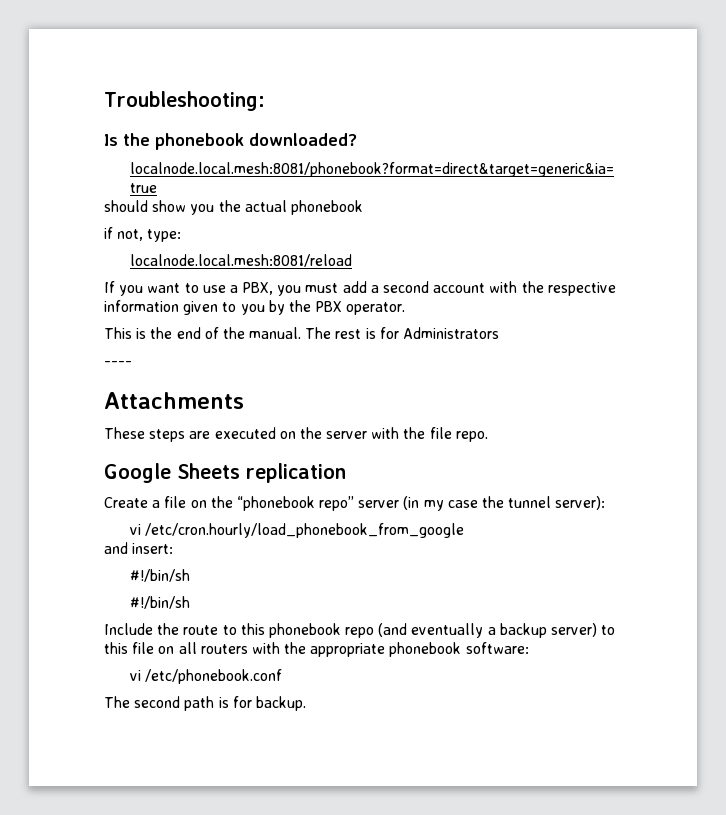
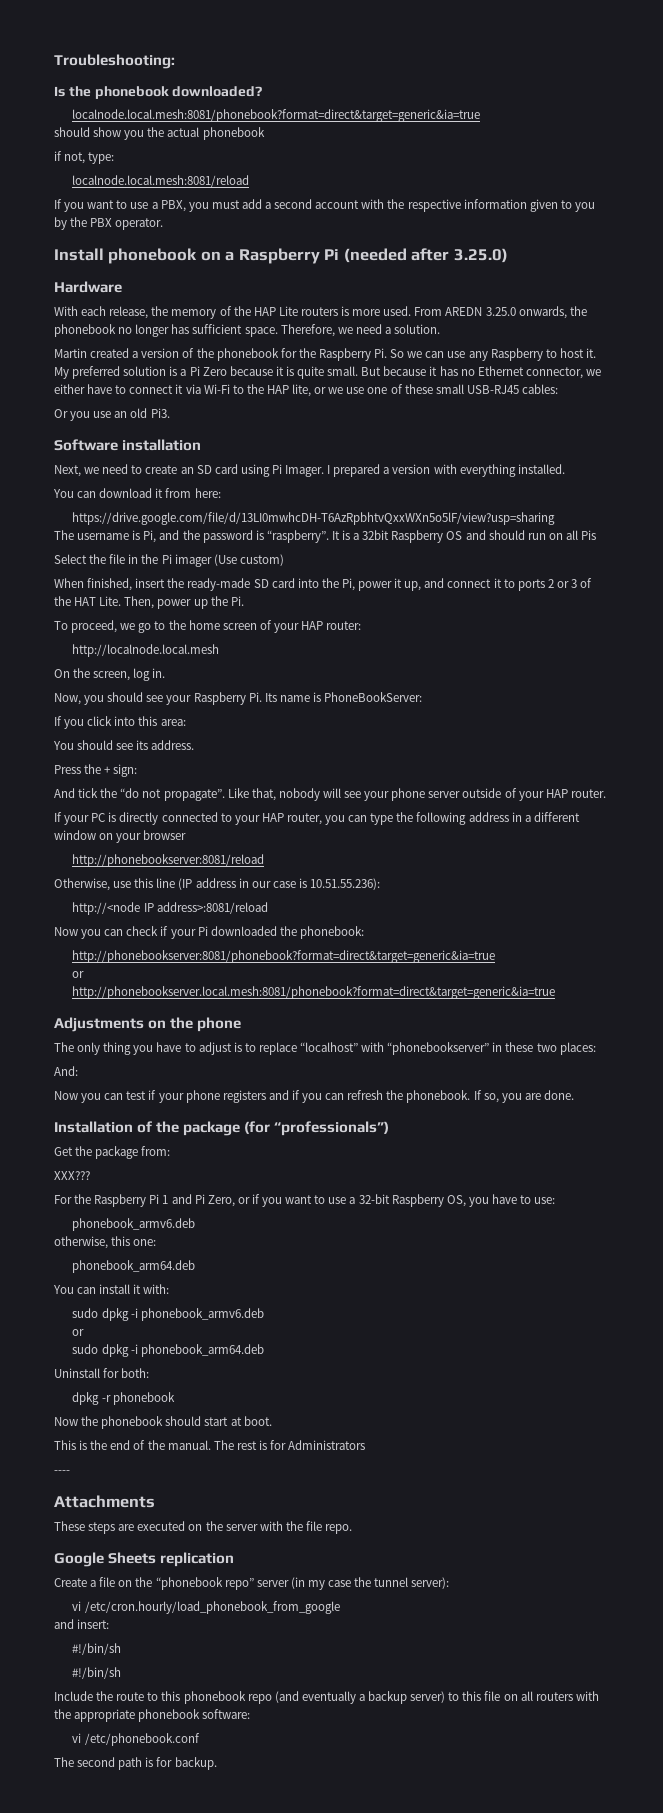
(406, 308) none -> [54,248,508,264] [54,281,122,293] [54,306,587,319] [54,324,441,337] [54,348,596,361] [54,366,601,379] [54,384,558,397] [54,408,170,421] [54,439,202,451] [54,464,565,477] [53,488,221,498] [72,512,556,525] [54,530,597,543] [54,554,284,567] [54,578,593,591] [54,596,244,609] [54,620,362,633] [72,644,220,657] [54,668,166,681] [54,692,423,705] [54,716,186,729] [53,740,195,750] [54,764,138,777] [54,788,606,801] [54,812,580,825] [54,830,187,843] [72,854,265,867] [54,878,381,891] [72,902,268,915] [54,926,364,939] [72,950,496,963] [72,971,85,978] [72,986,556,999] [54,1017,242,1032] [54,1042,596,1055] [54,1066,78,1076] [54,1090,574,1103] [54,1121,390,1136] [54,1146,171,1159] [54,1171,90,1180] [54,1194,556,1207] [72,1218,196,1231] [54,1236,157,1249] [72,1260,196,1273] [53,1284,170,1294] [72,1308,264,1321] [72,1329,85,1336] [72,1344,264,1357] [54,1368,150,1378] [72,1392,175,1405] [54,1416,272,1429] // Install phonebook on a Raspberry Pi (needed after 3.25.0) // Hardware // With each release, the memory of the HAP Lite routers is more used. From AREDN 3.25.0 onwards, the phonebook no longer has sufficient space. Therefore, we need a solution. // Martin created a version of the phonebook for the Raspberry Pi. So we can use any Raspberry to host it. My preferred solution is a Pi Zero because it is quite small. But because it has no Ethernet connector, we either have to connect it via Wi-Fi to the HAP lite, or we use one of these small USB-RJ45 cables: // Or you use an old Pi3. // Software installation // Next, we need to create an SD card using Pi Imager. I prepared a version with everything installed. // You can download it from here: // https://drive.google.com/file/d/13LI0mwhcDH-T6AzRpbhtvQxxWXn5o5lF/view?usp=sharing // The username is Pi, and the password is “raspberry”. It is a 32bit Raspberry OS and should run on all Pis // Select the file in the Pi imager (Use custom) // When finished, insert the ready-made SD card into the Pi, power it up, and connect it to ports 2 or 3 of the HAT Lite. Then, power up the Pi. // To proceed, we go to the home screen of your HAP router: // http://localnode.local.mesh // On the screen, log in. // Now, you should see your Raspberry Pi. Its name is PhoneBookServer: // If you click into this area: // You should see its address. // Press the + sign: // And tick the “do not propagate”. Like that, nobody will see your phone server outside of your HAP router. // If your PC is directly connected to your HAP router, you can type the following address in a different window on your browser // http://phonebookserver:8081/reload // Otherwise, use this line (IP address in our case is 10.51.55.236): // http://<node IP address>:8081/reload // Now you can check if your Pi downloaded the phonebook: // http://phonebookserver:8081/phonebook?format=direct&target=generic&ia=true // or // http://phonebookserver.local.mesh:8081/phonebook?format=direct&target=generic&ia=true // Adjustments on the phone // The only thing you have to adjust is to replace “localhost” with “phonebookserver” in these two places: // And: // Now you can test if your phone registers and if you can refresh the phonebook. If so, you are done. // Installation of the package (for “professionals”) // Get the package from: // XXX??? // For the Raspberry Pi 1 and Pi Zero, or if you want to use a 32-bit Raspberry OS, you have to use: // phonebook_armv6.deb // otherwise, this one: // phonebook_arm64.deb // You can install it with: // sudo dpkg -i phonebook_armv6.deb // or // sudo dpkg -i phonebook_arm64.deb // Uninstall for both: // dpkg -r phonebook // Now the phonebook should start at boot.

